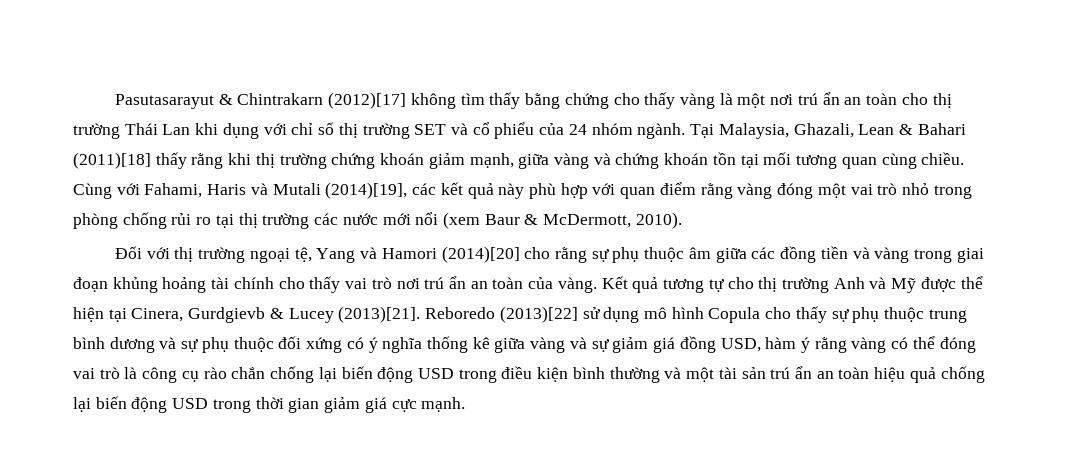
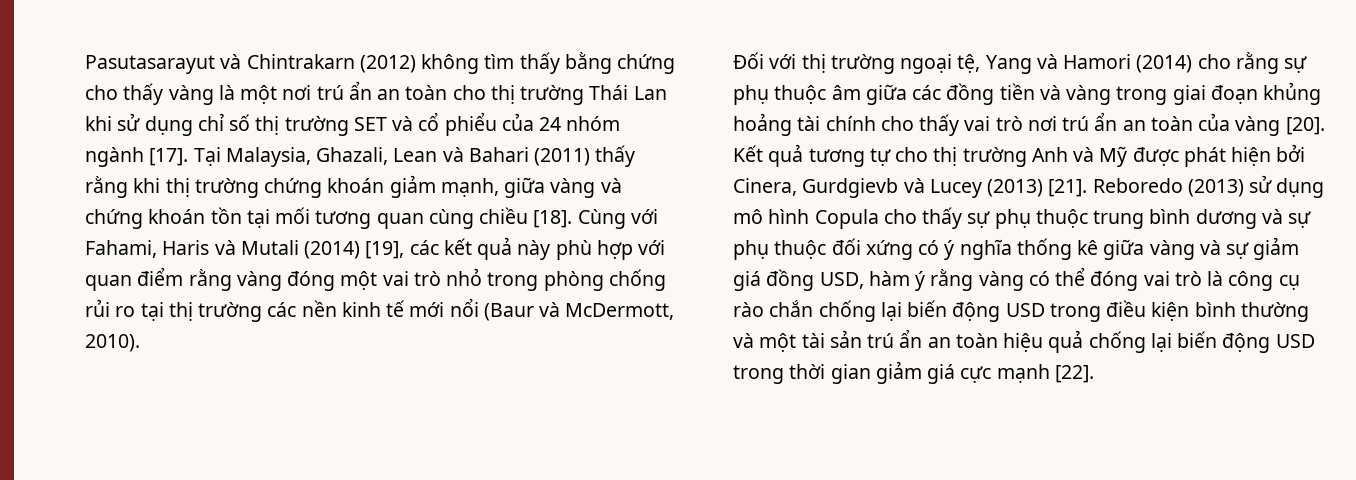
[218,92,407,109] & Chintrakarn (2012)[17] -> [220,54,416,73] và Chintrakarn (2012)
[222,123,287,139] dụng với -> [117,113,193,136] sử dụng
[637,123,686,139] ngành. -> [85,147,189,167] ngành [17].
[898,123,966,135] [73,152,151,169] & Bahari (2011)[18] -> [442,147,591,166] và Bahari (2011)
[921,152,965,165] chiều. -> [479,207,573,228] chiều [18].
[325,182,408,199] (2014)[19], -> [304,241,405,259] (2014) [19],
[342,212,539,229] nước mới nổi (xem Baur & -> [301,298,561,321] nền kinh tế mới nổi (Baur và
[441,246,520,263] (2014)[20] -> [1136,55,1193,73] (2014)
[557,277,597,293] vàng. -> [1235,116,1325,136] vàng [20].
[960,276,983,289] [73,306,578,323] thể hiện tại Cinera, Gurdgievb & Lucey (2013)[21]. Reboredo (2013)[22] -> [1183,144,1306,167] [733,178,1244,198] phát hiện bởi Cinera, Gurdgievb và Lucey (2013) [21]. Reboredo (2013)
[421,397,466,412] mạnh. -> [996,364,1094,383] mạnh [22].

